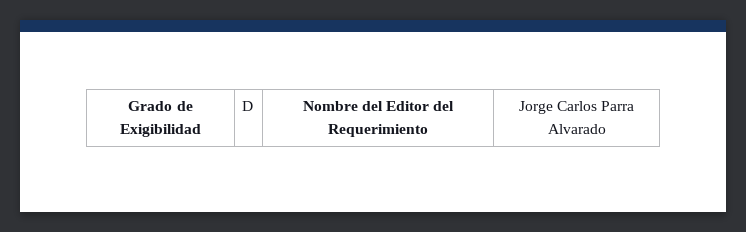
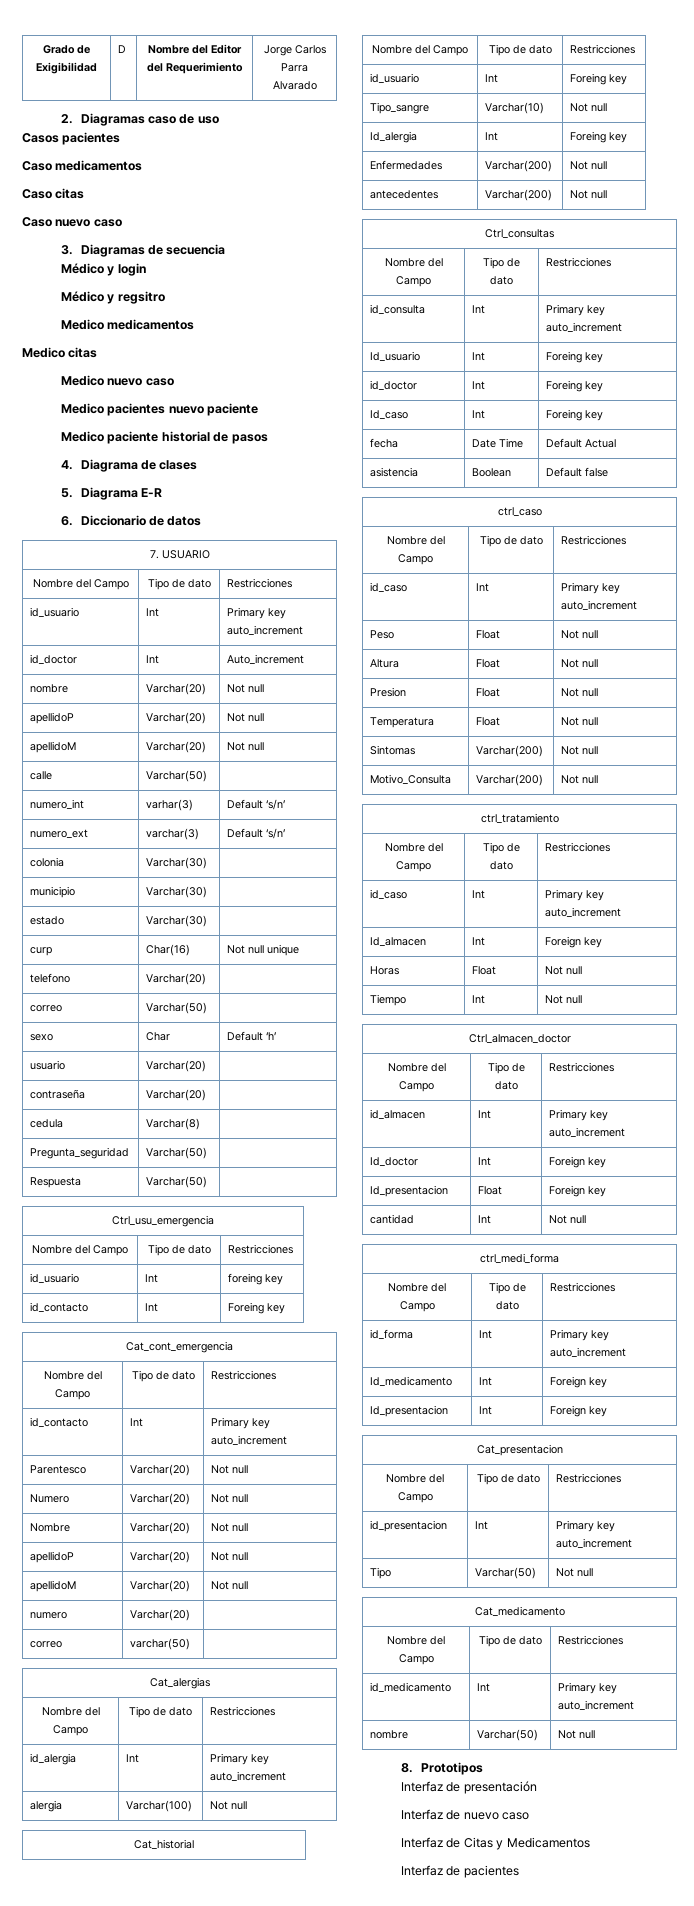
(606, 129) none -> [61,113,219,126] [22,132,121,145] [22,160,143,171] [22,188,85,199] [22,217,122,227] [61,244,226,257] [61,263,146,276] [61,291,165,304] [61,319,195,330] [22,347,98,358] [61,375,174,386] [61,403,259,416] [61,431,268,444] [61,459,198,472] [61,487,162,500] [61,515,202,526] [149,550,210,559] [32,579,129,590] [147,578,211,590] [227,578,293,588] [30,607,80,617] [146,608,160,617] [227,607,287,619] [227,625,304,635] [30,654,78,664] [146,655,160,664] [227,654,305,664] [30,684,69,693] [146,683,207,695] [227,684,265,693] [30,712,75,724] [146,712,207,724] [227,713,265,722] [30,741,77,753] [146,741,207,753] [227,742,265,751] [30,771,53,780] [146,770,208,782] [30,799,85,809] [146,799,194,811] [227,799,287,810] [30,829,89,838] [146,828,200,840] [227,828,287,839] [30,857,65,867] [146,857,208,869] [30,886,76,898] [146,886,208,898] [30,916,65,925] [146,915,208,927] [30,947,53,956] [146,944,191,956] [227,944,300,956] [30,973,71,983] [146,973,207,985] [30,1005,63,1012] [146,1002,208,1014] [30,1034,54,1041] [146,1032,171,1041] [227,1031,278,1041] [30,1060,66,1070] [146,1060,207,1072] [30,1090,86,1099] [146,1089,207,1101] [30,1119,64,1128] [146,1118,201,1130] [30,1147,130,1159] [146,1147,208,1159] [30,1177,82,1188] [146,1176,208,1188] [111,1215,214,1227] [32,1245,128,1256] [147,1244,211,1256] [228,1244,294,1254] [30,1273,80,1283] [145,1274,159,1283] [228,1273,284,1285] [30,1302,89,1312] [145,1303,159,1312] [228,1302,286,1314] [125,1341,233,1353] [43,1371,102,1380] [55,1389,90,1400] [131,1370,195,1382] [211,1370,277,1380] [30,1417,89,1427] [130,1418,144,1427] [211,1417,271,1429] [211,1435,288,1445] [30,1465,87,1474] [130,1464,191,1476] [211,1465,249,1474] [30,1494,70,1503] [130,1493,191,1505] [211,1494,249,1503] [30,1523,71,1532] [130,1522,191,1534] [211,1523,249,1532] [30,1551,75,1563] [130,1551,191,1563] [211,1552,249,1561] [30,1580,77,1592] [130,1580,191,1592] [211,1581,249,1590] [30,1612,68,1619] [130,1609,191,1621] [30,1641,63,1648] [130,1638,191,1650] [149,1677,210,1689] [41,1707,100,1716] [53,1725,88,1736] [129,1706,192,1718] [210,1706,276,1716] [30,1753,77,1765] [126,1754,140,1763] [210,1753,270,1765] [210,1771,287,1781] [30,1800,63,1812] [126,1800,193,1812] [210,1801,248,1810] [134,1839,194,1849] [372,45,468,56] [488,44,552,56] [570,44,636,54] [370,73,420,83] [485,74,499,83] [570,73,628,85] [370,102,430,114] [485,102,545,114] [570,103,608,112] [370,131,418,143] [485,132,499,141] [570,131,628,143] [370,160,443,170] [485,160,553,172] [570,161,608,170] [370,190,439,199] [485,189,553,201] [570,190,608,199] [485,229,554,238] [384,258,443,267] [396,276,431,287] [483,257,520,269] [490,276,513,285] [546,257,612,267] [370,304,426,314] [472,305,486,314] [546,304,606,316] [546,322,623,332] [370,351,421,361] [472,352,486,361] [546,351,604,363] [370,380,418,390] [472,381,486,390] [546,380,604,392] [370,410,409,419] [472,410,486,419] [546,409,604,421] [370,438,399,448] [472,438,524,448] [546,438,617,448] [370,467,419,477] [472,468,512,477] [546,467,609,477] [497,507,542,516] [386,536,445,545] [398,554,433,565] [479,535,543,547] [561,535,627,545] [370,582,408,592] [476,583,490,592] [561,582,621,594] [561,600,638,610] [370,630,395,639] [476,630,501,639] [561,630,599,639] [370,659,400,668] [476,659,501,668] [561,659,599,668] [370,687,407,697] [476,688,501,697] [561,688,599,697] [370,717,435,728] [476,717,501,726] [561,717,599,726] [370,745,416,755] [476,745,544,757] [561,746,599,755] [370,774,452,784] [476,774,544,786] [561,775,599,784] [480,813,559,823] [384,843,443,852] [396,861,431,872] [482,842,520,854] [489,861,513,870] [545,842,611,852] [370,889,408,899] [472,890,486,899] [545,889,605,901] [545,907,622,917] [370,937,427,946] [472,937,486,946] [545,936,603,948] [370,966,400,975] [472,966,497,975] [545,966,583,975] [370,994,407,1006] [472,995,486,1004] [545,995,583,1004] [468,1034,571,1043] [387,1063,446,1072] [399,1081,434,1092] [487,1062,525,1074] [494,1081,518,1090] [549,1062,615,1072] [370,1109,426,1119] [478,1110,492,1119] [549,1109,609,1121] [549,1127,626,1137] [370,1157,419,1166] [478,1157,492,1166] [549,1156,607,1168] [370,1185,449,1197] [478,1186,503,1195] [549,1185,607,1197] [370,1214,415,1224] [478,1215,492,1224] [549,1215,587,1224] [480,1253,559,1263] [388,1283,446,1292] [399,1301,435,1312] [488,1282,526,1294] [495,1301,519,1310] [550,1282,616,1292] [370,1329,414,1339] [479,1330,493,1339] [550,1329,610,1341] [550,1347,627,1357] [370,1376,453,1386] [479,1377,493,1386] [550,1376,608,1388] [370,1405,449,1417] [479,1406,493,1415] [550,1405,608,1417] [476,1444,563,1456] [386,1474,444,1483] [397,1492,433,1503] [476,1473,540,1485] [556,1473,622,1483] [370,1520,448,1532] [475,1521,489,1530] [556,1520,616,1532] [556,1538,633,1548] [370,1567,392,1579] [475,1567,537,1579] [556,1568,594,1577] [474,1606,565,1616] [387,1636,445,1645] [398,1654,434,1665] [478,1635,542,1647] [558,1635,624,1645] [370,1682,452,1692] [477,1683,491,1692] [558,1682,618,1694] [558,1700,635,1710] [370,1730,409,1739] [477,1729,539,1741] [558,1730,596,1739] [401,1762,483,1775] [401,1781,537,1794] [401,1809,530,1820] [401,1837,590,1850] [401,1865,519,1878] // 2. Diagramas caso de uso // Casos pacientes // Caso medicamentos // Caso citas // Caso nuevo caso // 3. Diagramas de secuencia // Médico y login // Médico y regsitro // Medico medicamentos // Medico citas // Medico nuevo caso // Medico pacientes nuevo paciente // Medico paciente historial de pasos // 4. Diagrama de clases // 5. Diagrama E-R // 6. Diccionario de datos // 7. USUARIO // Nombre del Campo | Tipo de dato | Restricciones // id_usuario | Int | Primary key auto_increment // id_doctor | Int | Auto_increment // nombre | Varchar(20) | Not null // apellidoP | Varchar(20) | Not null // apellidoM | Varchar(20) | Not null // calle | Varchar(50) | // numero_int | varhar(3) | Default ‘s/n’ // numero_ext | varchar(3) | Default ‘s/n’ // colonia | Varchar(30) | // municipio | Varchar(30) | // estado | Varchar(30) | // curp | Char(16) | Not null unique // telefono | Varchar(20) | // correo | Varchar(50) | // sexo | Char | Default ‘h’ // usuario | Varchar(20) | // contraseña | Varchar(20) | // cedula | Varchar(8) | // Pregunta_seguridad | Varchar(50) | // Respuesta | Varchar(50) | // Ctrl_usu_emergencia // Nombre del Campo | Tipo de dato | Restricciones // id_usuario | Int | foreing key // id_contacto | Int | Foreing key // Cat_cont_emergencia // Nombre del Campo | Tipo de dato | Restricciones // id_contacto | Int | Primary key auto_increment // Parentesco | Varchar(20) | Not null // Numero | Varchar(20) | Not null // Nombre | Varchar(20) | Not null // apellidoP | Varchar(20) | Not null // apellidoM | Varchar(20) | Not null // numero | Varchar(20) | // correo | varchar(50) | // Cat_alergias // Nombre del Campo | Tipo de dato | Restricciones // id_alergia | Int | Primary key auto_increment // alergia | Varchar(100) | Not null // Cat_historial // Nombre del Campo | Tipo de dato | Restricciones // id_usuario | Int | Foreing key // Tipo_sangre | Varchar(10) | Not null // Id_alergia | Int | Foreing key // Enfermedades | Varchar(200) | Not null // antecedentes | Varchar(200) | Not null // Ctrl_consultas // Nombre del Campo | Tipo de dato | Restricciones // id_consulta | Int | Primary key auto_increment // Id_usuario | Int | Foreing key // id_doctor | Int | Foreing key // Id_caso | Int | Foreing key // fecha | Date Time | Default Actual // asistencia | Boolean | Default false // ctrl_caso // Nombre del Campo | Tipo de dato | Restricciones // id_caso | Int | Primary key auto_increment // Peso | Float | Not null // Altura | Float | Not null // Presion | Float | Not null // Temperatura | Float | Not null // Sintomas | Varchar(200) | Not null // Motivo_Consulta | Varchar(200) | Not null // ctrl_tratamiento // Nombre del Campo | Tipo de dato | Restricciones // id_caso | Int | Primary key auto_increment // Id_almacen | Int | Foreign key // Horas | Float | Not null // Tiempo | Int | Not null // Ctrl_almacen_doctor // Nombre del Campo | Tipo de dato | Restricciones // id_almacen | Int | Primary key auto_increment // Id_doctor | Int | Foreign key // Id_presentacion | Float | Foreign key // cantidad | Int | Not null // ctrl_medi_forma // Nombre del Campo | Tipo de dato | Restricciones // id_forma | Int | Primary key auto_increment // Id_medicamento | Int | Foreign key // Id_presentacion | Int | Foreign key // Cat_presentacion // Nombre del Campo | Tipo de dato | Restricciones // id_presentacion | Int | Primary key auto_increment // Tipo | Varchar(50) | Not null // Cat_medicamento // Nombre del Campo | Tipo de dato | Restricciones // id_medicamento | Int | Primary key auto_increment // nombre | Varchar(50) | Not null // 8. Prototipos // Interfaz de presentación // Interfaz de nuevo caso // Interfaz de Citas y Medicamentos // Interfaz de pacientes

